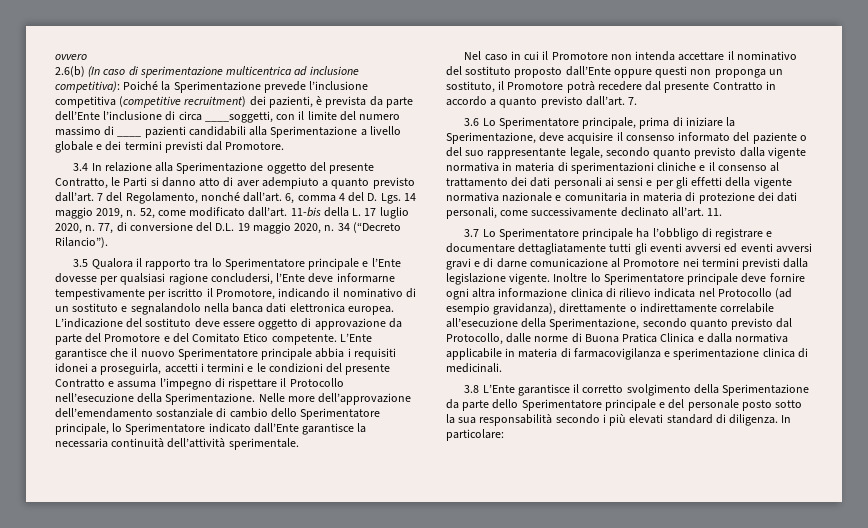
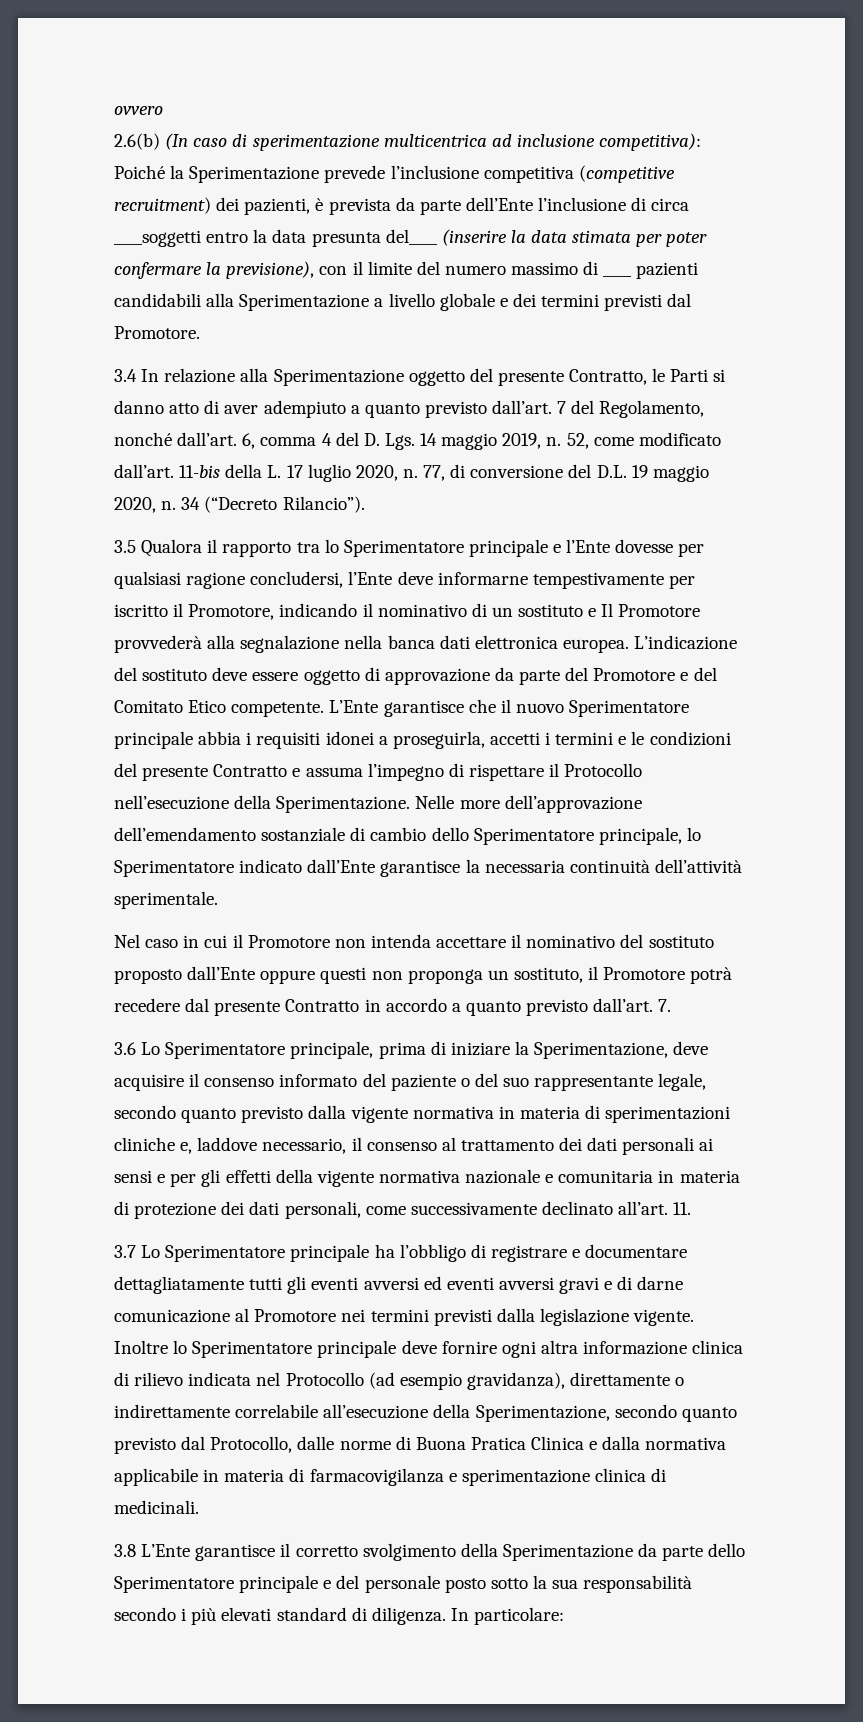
[204,111,273,123] ____soggetti, -> [114,229,708,247] [114,261,315,279] ____soggetti entro la data presunta del____ (inserire la data stimata per poter confermare la previsione),
[130,303,201,315] segnalandolo -> [601,603,701,617] [114,635,340,653] Il Promotore provvederà alla segnalazione
[699,165,706,171] e -> [180,1137,347,1154] e, laddove necessario,

